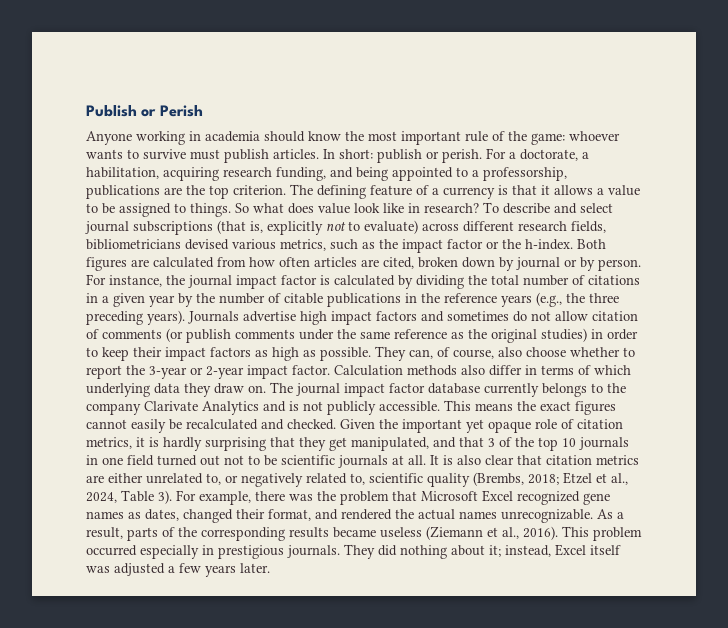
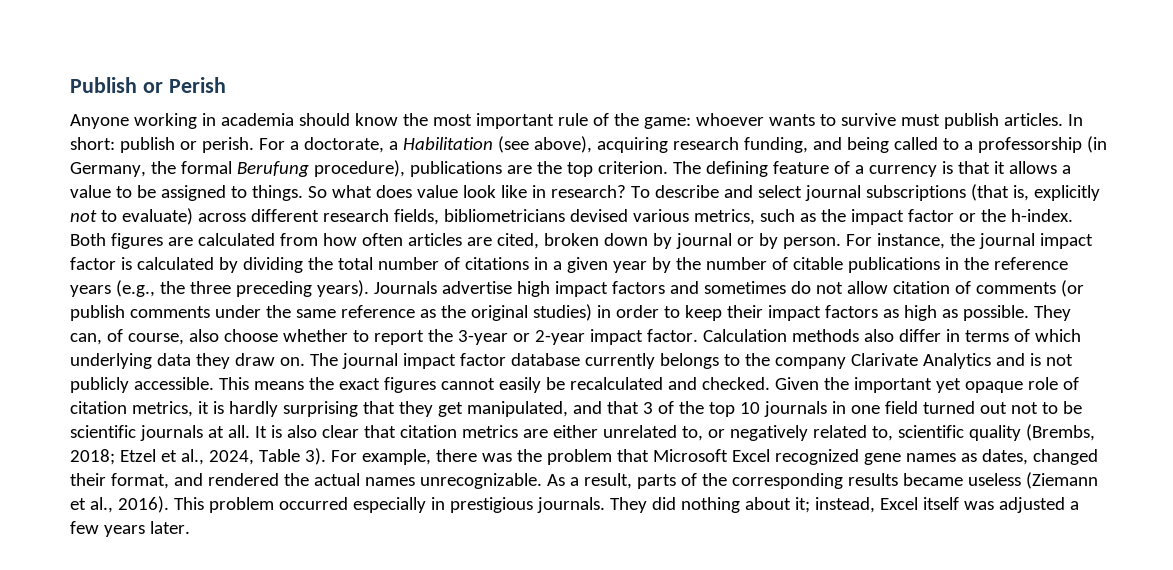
[86,167,159,179] habilitation, -> [402,136,592,153] Habilitation (see above),
[392,167,453,181] appointed -> [893,137,938,150] called
[483,167,567,181] professorship, -> [977,136,1107,153] [70,160,405,177] professorship (in Germany, the formal Berufung procedure),

